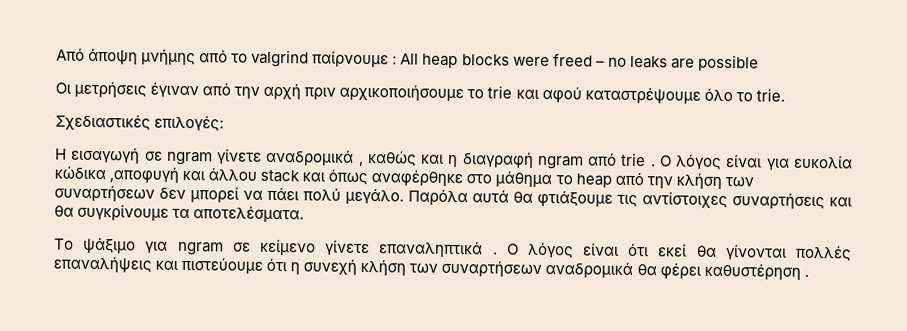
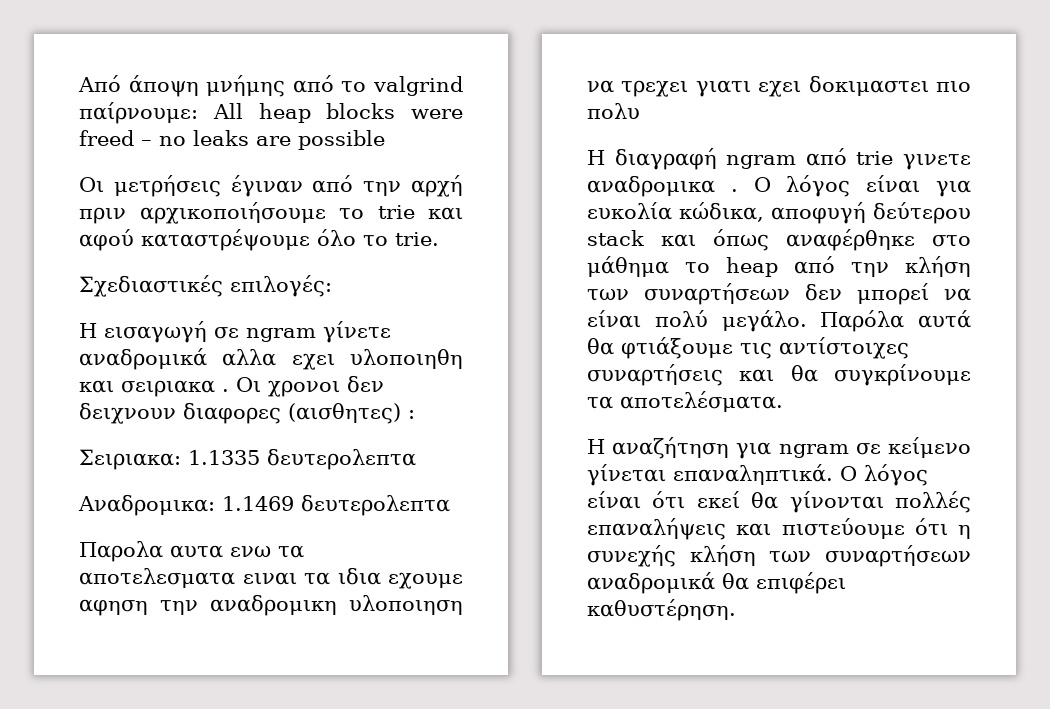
[312,50,398,68] παίρνουμε : -> [79,102,198,124] παίρνουμε:
[357,150,459,169] , καθώς και η -> [222,348,463,370] [79,375,384,397] [79,402,415,424] [79,448,416,470] [78,494,450,516] [79,540,304,562] [79,567,463,589] [79,594,463,616] [587,75,971,97] [587,102,640,120] [587,150,605,165] αλλα εχει υλοποιηθη και σειριακα . Οι χρονοι δεν δειχνουν διαφορες (αισθητες) : // Σειριακα: 1.1335 δευτερολεπτα // Αναδρομικα: 1.1469 δευτερολεπτα // Παρολα αυτα ενω τα αποτελεσματα ειναι τα ιδια εχουμε αφηση την αναδρομικη υλοποιηση να τρεχει γιατι εχει δοκιμαστει πιο πολυ // Η
(647, 159) none -> [903,154,971,170] [587,175,715,197] γινετε αναδρομικα
[54,165,258,184] κώδικα ,αποφυγή και άλλου -> [679,202,971,224] κώδικα, αποφυγή δεύτερου
[267,186,299,201] πάει -> [587,310,641,328] είναι
[54,236,137,254] Το ψάξιμο -> [587,437,730,459] Η αναζήτηση
[324,239,498,259] γίνετε επαναληπτικά . -> [587,464,833,486] γίνεται επαναληπτικά.
[303,258,358,276] συνεχή -> [587,545,676,567] συνεχής
[659,262,809,281] φέρει καθυστέρηση . -> [756,572,846,594] [587,599,736,621] επιφέρει καθυστέρηση.

